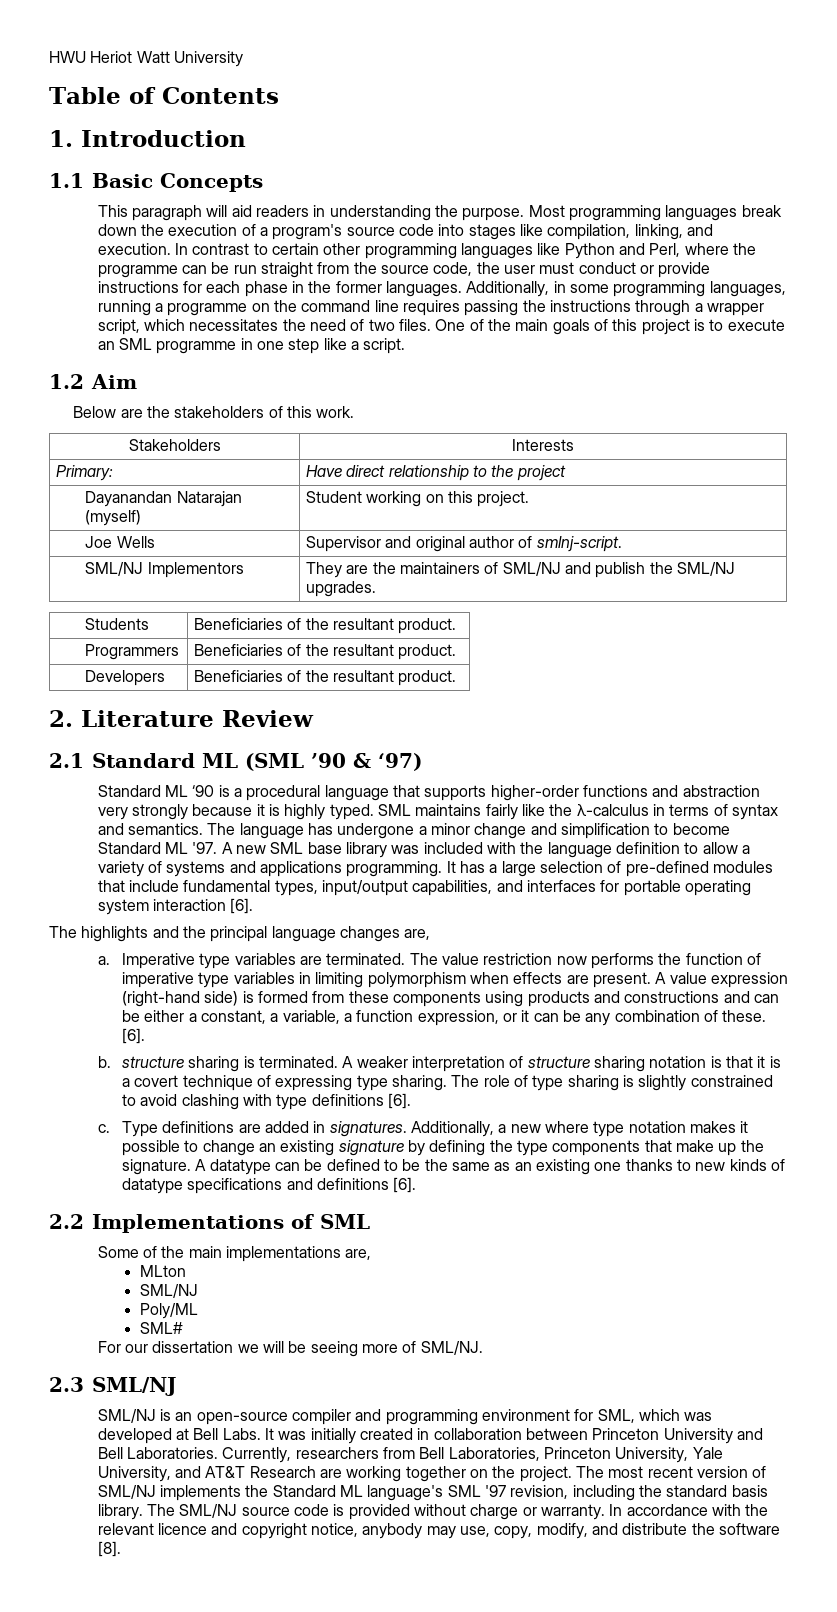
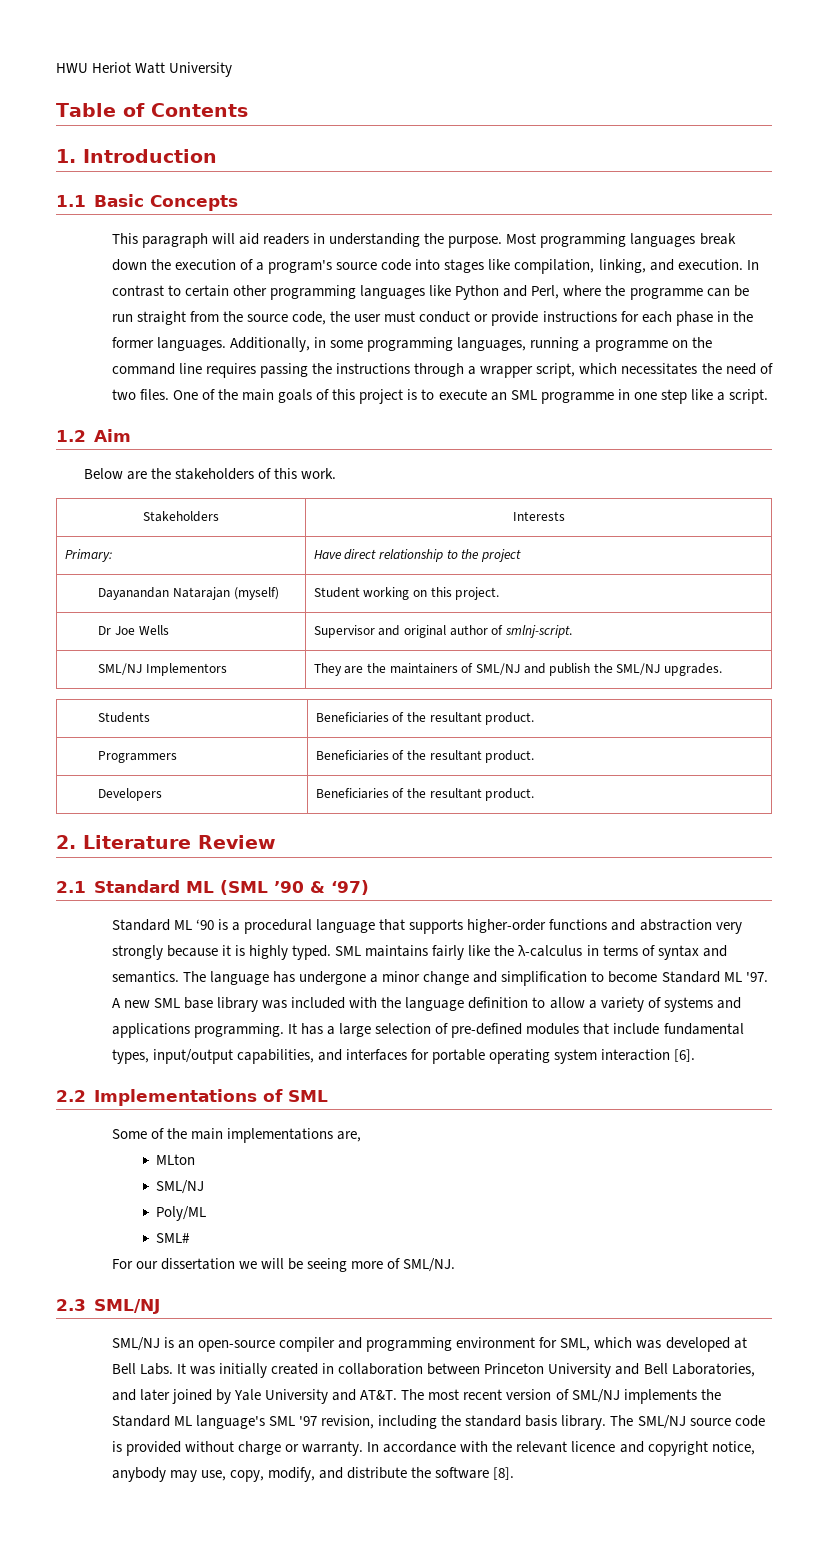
(530, 499) none -> [98,626,112,635] Dr
[49,926,431,942] [97,953,761,969] [122,972,788,988] [122,991,779,1007] [122,1010,767,1026] [122,1028,146,1044] [97,1056,781,1072] [122,1075,773,1091] [122,1093,412,1110] [97,1121,749,1137] [122,1140,764,1156] [122,1159,785,1175] [122,1177,417,1194] // The highlights and the principal language changes are, // a. Imperative type variables are terminated. The value restriction now performs the function of imperative type variables in limiting polymorphism when effects are present. A value expression (right-hand side) is formed from these components using products and constructions and can be either a constant, a variable, a function expression, or it can be any combination of these. [6]. // b. structure sharing is terminated. A weaker interpretation of structure sharing notation is that it is a covert technique of expressing type sharing. The role of type sharing is slightly constrained to avoid clashing with type definitions [6]. // c. Type definitions are added in signatures. Additionally, a new where type notation makes it possible to change an existing signature by defining the type components that make up the signature. A datatype can be defined to be the same as an existing one thanks to new kinds of datatype specifications and definitions [6]. -> (696, 1055) none
[127,1447,723,1463] [97,1466,572,1482] Laboratories. Currently, researchers from Bell Laboratories, Princeton University, Yale University, and AT&T Research are working together on the project. -> [671,1363,755,1377] [111,1389,398,1404] Laboratories, and later joined by Yale University and AT&T.

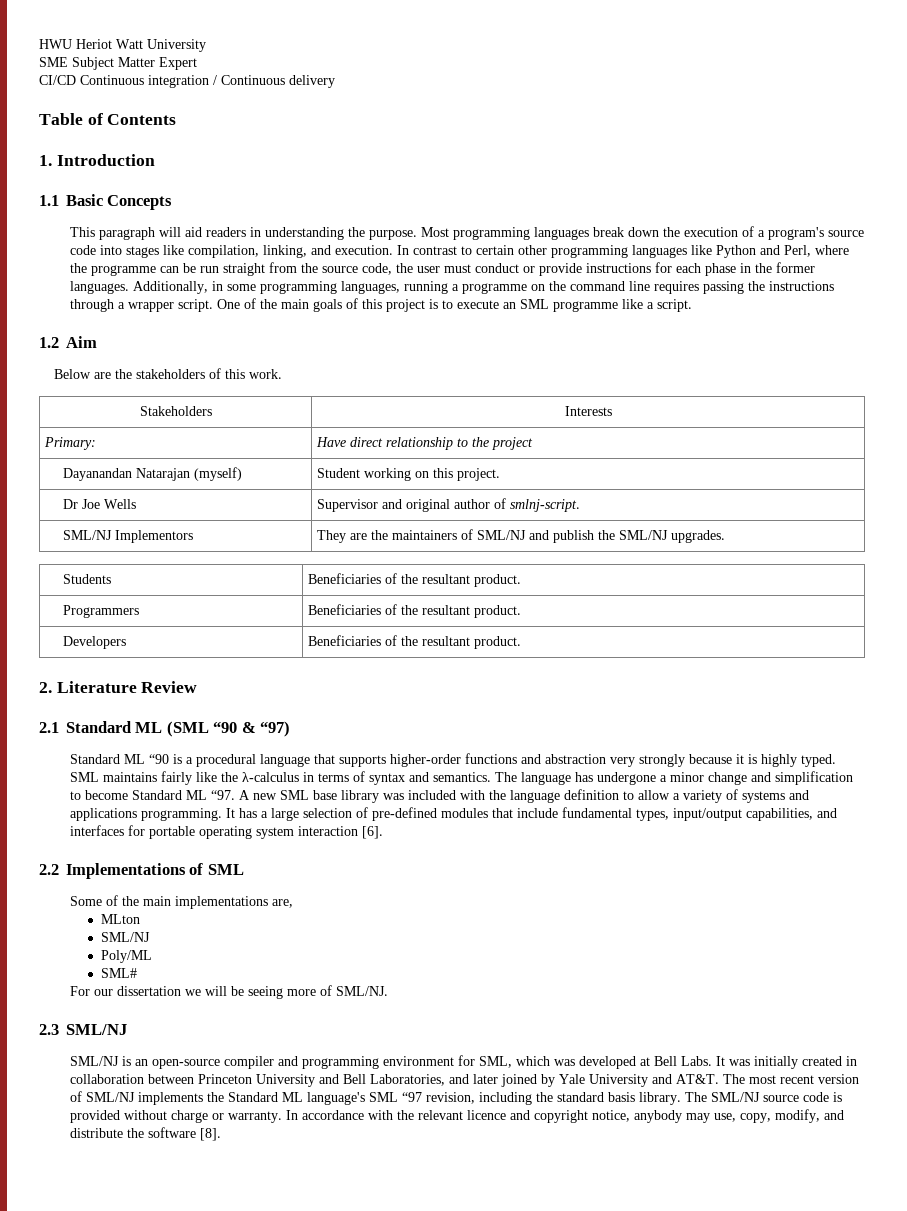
(233, 69) none -> [39,57,197,70] [39,75,335,88] // SME Subject Matter Expert // CI/CD Continuous integration / Continuous delivery
[536,363,773,378] [111,389,169,400] script, which necessitates the need of two files. -> [177,299,213,312] script.
[617,389,687,404] in one step -> (618, 306) none
[273,880,369,895] [111,919,215,931] ’90 & ‘97) // Standard ML ‘90 -> [213,721,291,737] [69,754,169,764] “90 & “97) // Standard ML “90
[745,972,768,982] '97. -> [210,790,235,800] “97.
[299,1416,318,1426] '97 -> [401,1092,422,1102] “97

